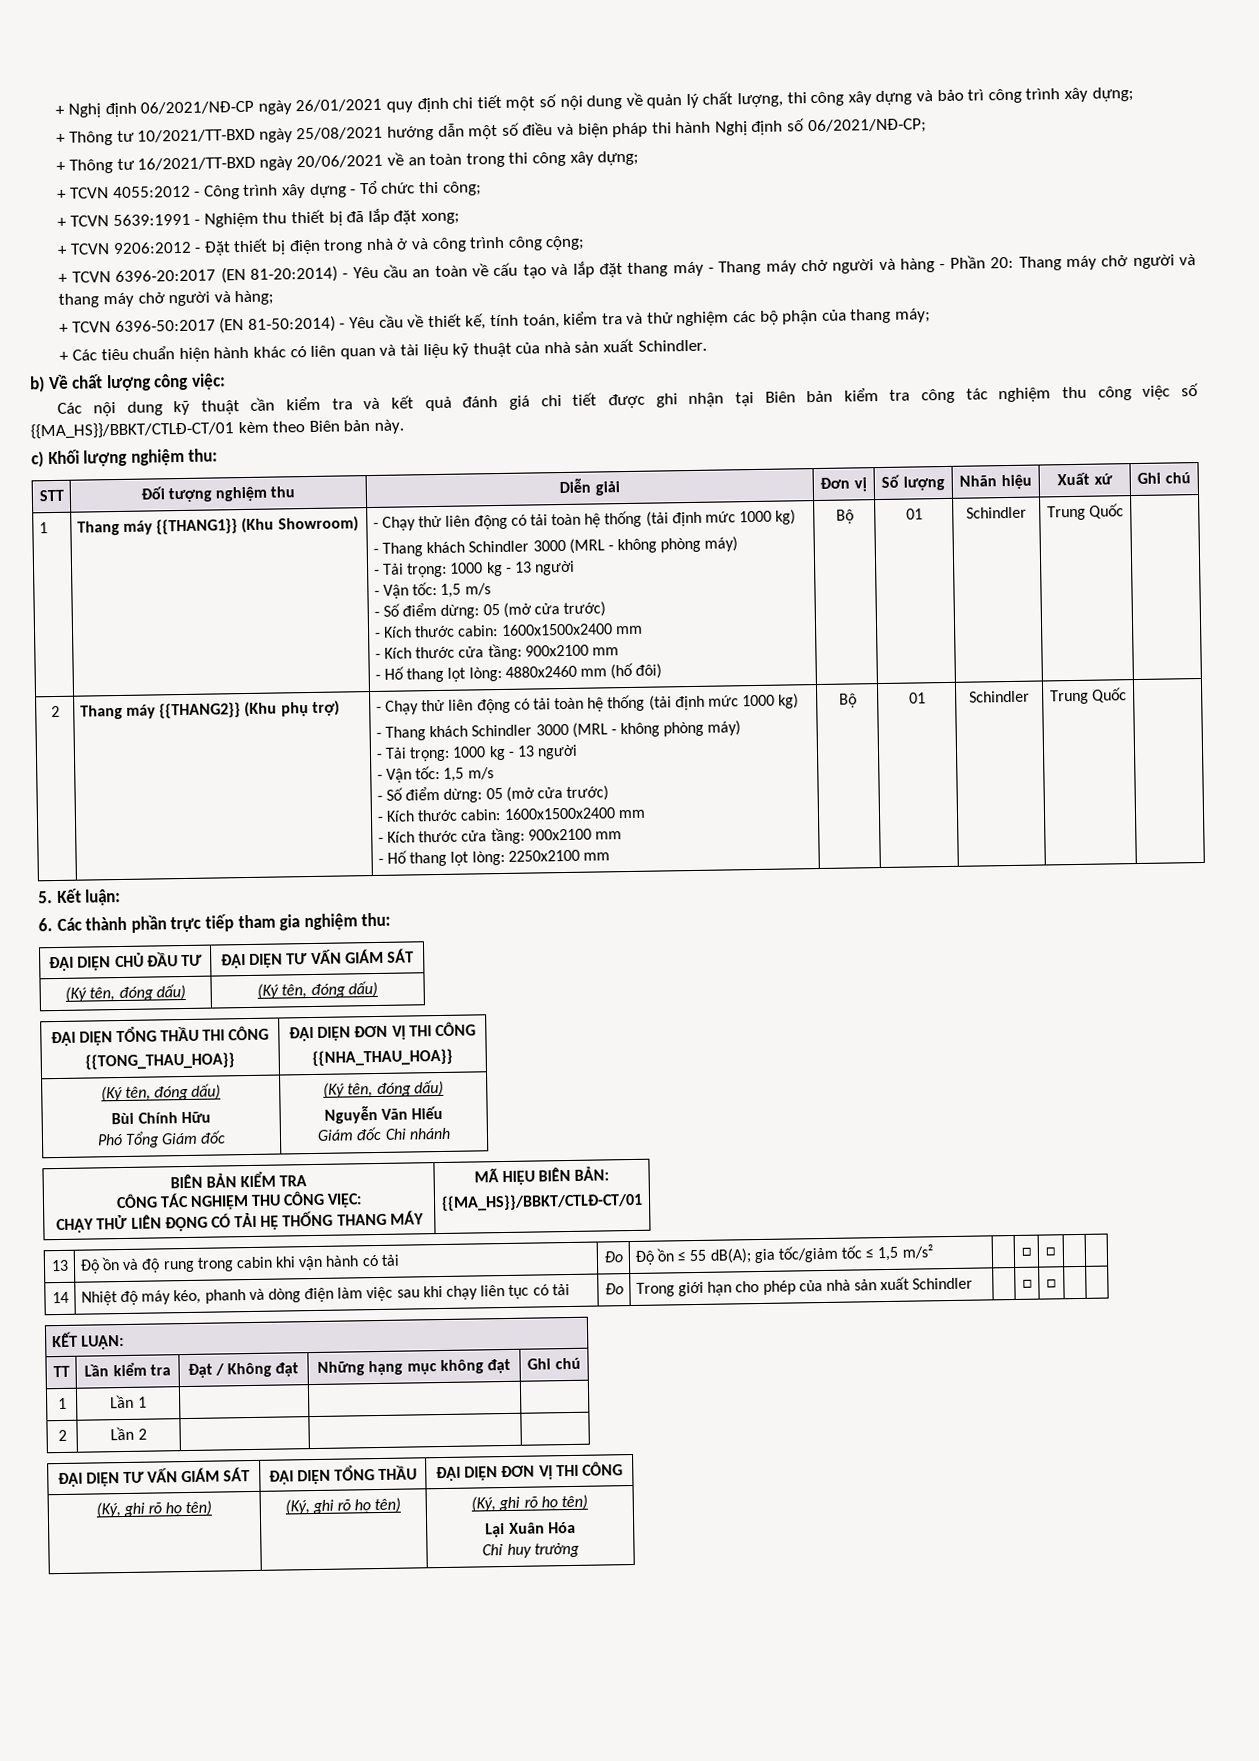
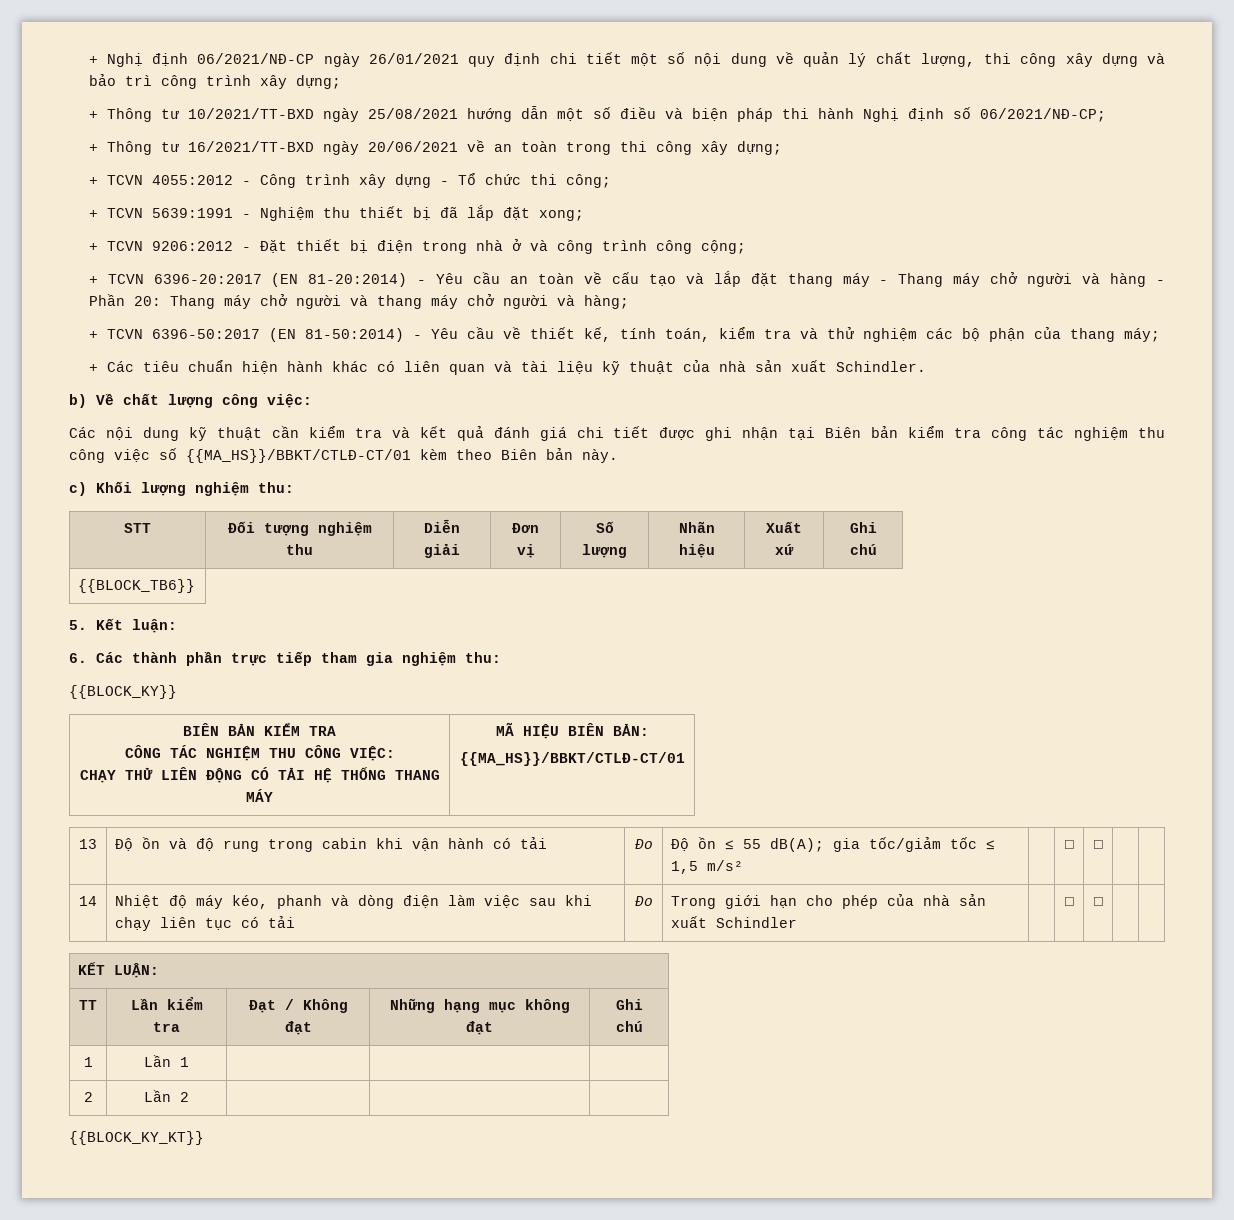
[38,522,48,534] [76,516,359,536] [372,509,797,531] [372,536,739,557] [373,560,576,578] [373,581,491,599] [373,601,607,619] [374,623,643,638] [374,643,619,661] [374,662,663,683] [835,509,854,524] [905,508,923,520] [966,506,1027,519] [1046,503,1125,521] [50,705,60,718] [79,700,340,720] [375,693,800,715] [375,720,742,741] [375,744,579,762] [376,765,494,783] [376,785,610,803] [376,807,646,822] [377,827,622,845] [377,849,610,867] [838,693,857,708] [908,692,926,704] [969,690,1030,703] [1049,687,1128,705] 1 | Thang máy {{THANG1}} (Khu Showroom) | - Chạy thử liên động có tải toàn hệ thống (tải định mức 1000 kg) // - Thang khách Schindler 3000 (MRL - không phòng máy) // - Tải trọng: 1000 kg - 13 người // - Vận tốc: 1,5 m/s // - Số điểm dừng: 05 (mở cửa trước) // - Kích thước cabin: 1600x1500x2400 mm // - Kích thước cửa tầng: 900x2100 mm // - Hố thang lọt lòng: 4880x2460 mm (hố đôi) | Bộ | 01 | Schindler | Trung Quốc | // 2 | Thang máy {{THANG2}} (Khu phụ trợ) | - Chạy thử liên động có tải toàn hệ thống (tải định mức 1000 kg) // - Thang khách Schindler 3000 (MRL - không phòng máy) // - Tải trọng: 1000 kg - 13 người // - Vận tốc: 1,5 m/s // - Số điểm dừng: 05 (mở cửa trước) // - Kích thước cabin: 1600x1500x2400 mm // - Kích thước cửa tầng: 900x2100 mm // - Hố thang lọt lòng: 2250x2100 mm | Bộ | 01 | Schindler | Trung Quốc | -> [78,579,196,593] {{BLOCK_TB6}}
[49,952,203,972] [221,948,414,969] [65,983,186,1002] [257,980,378,999] [50,1025,270,1047] [85,1052,235,1070] [289,1021,476,1042] [312,1048,453,1066] [100,1083,222,1102] [111,1111,211,1125] [96,1130,227,1148] [323,1079,444,1098] [323,1105,444,1124] [317,1126,451,1141] // ĐẠI DIỆN CHỦ ĐẦU TƯ | ĐẠI DIỆN TƯ VẤN GIÁM SÁT // (Ký tên, đóng dấu) | (Ký tên, đóng dấu) // ĐẠI DIỆN TỔNG THẦU THI CÔNG // {{TONG_THAU_HOA}} | ĐẠI DIỆN ĐƠN VỊ THI CÔNG // {{NHA_THAU_HOA}} // (Ký tên, đóng dấu) // Bùi Chính Hữu // Phó Tổng Giám đốc | (Ký tên, đóng dấu) // Nguyễn Văn Hiếu // Giám đốc Chi nhánh -> [69,685,177,699] // {{BLOCK_KY}}
[57,1467,251,1488] [268,1465,418,1485] [436,1461,623,1482] [95,1500,213,1518] [284,1497,402,1515] [471,1494,588,1512] [485,1521,576,1538] [482,1542,580,1559] // ĐẠI DIỆN TƯ VẤN GIÁM SÁT | ĐẠI DIỆN TỔNG THẦU | ĐẠI DIỆN ĐƠN VỊ THI CÔNG // (Ký, ghi rõ họ tên) | (Ký, ghi rõ họ tên) | (Ký, ghi rõ họ tên) // Lại Xuân Hóa // Chỉ huy trưởng -> [69,1131,204,1145] // {{BLOCK_KY_KT}}

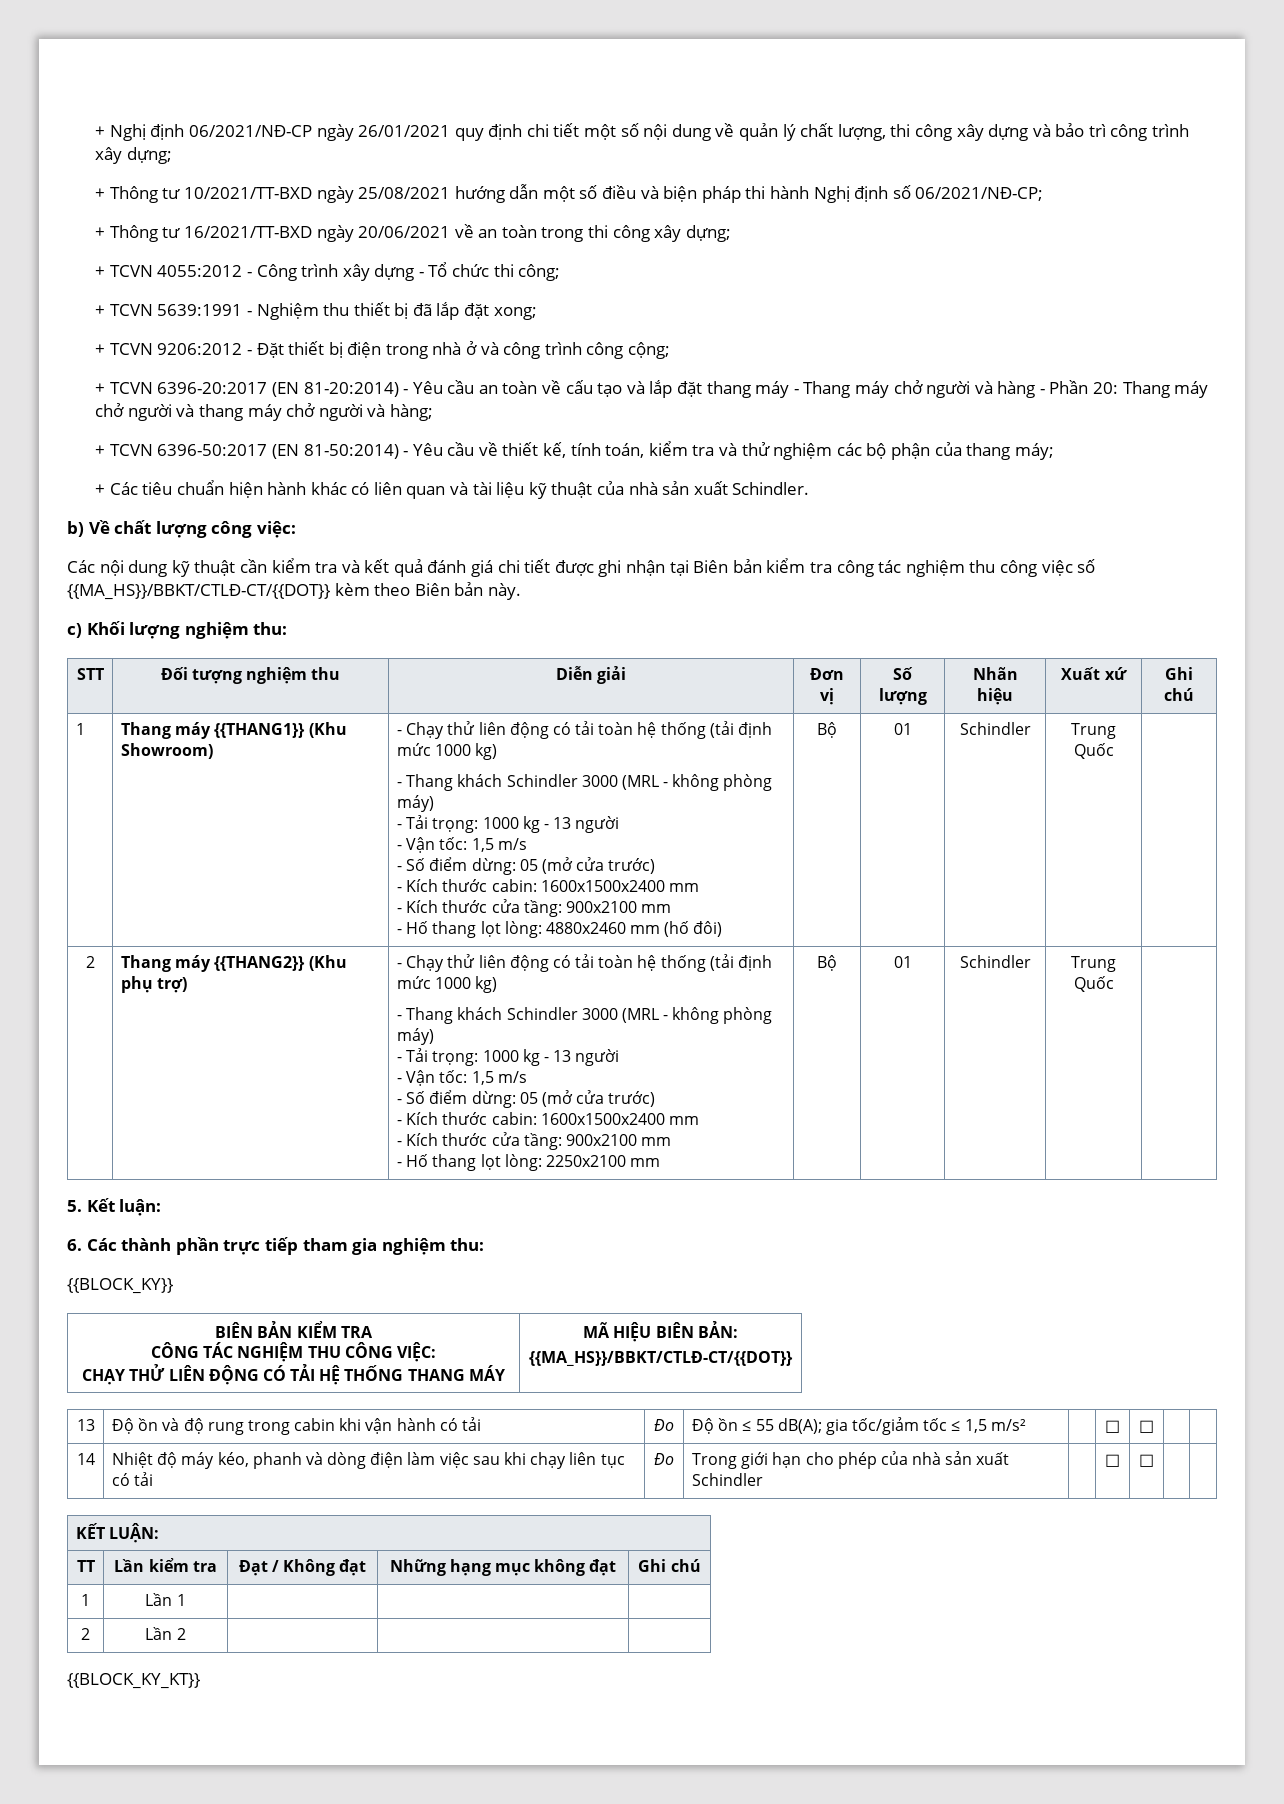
[186,449,411,463] {{MA_HS}}/BBKT/CTLĐ-CT/01 -> [67,584,330,600] {{MA_HS}}/BBKT/CTLĐ-CT/{{DOT}}
[78,579,196,593] {{BLOCK_TB6}} -> [75,723,85,735] [120,722,347,739] [120,743,213,759] [396,721,773,739] [396,743,498,760] [396,774,773,791] [396,795,434,812] [396,815,620,833] [396,837,527,853] [396,857,656,875] [396,879,699,892] [396,899,672,917] [396,921,723,938] [817,722,837,738] [893,723,912,735] [959,722,1031,735] [1071,723,1116,739] [1073,743,1114,759] [85,956,95,968] [120,955,347,972] [120,976,188,993] [396,954,773,972] [396,976,498,993] [396,1007,773,1024] [396,1028,434,1045] [396,1048,620,1066] [396,1070,527,1086] [396,1090,656,1108] [396,1112,699,1125] [396,1132,672,1150] [396,1154,661,1171] [817,955,837,971] [893,956,912,968] [959,955,1031,968] [1071,956,1116,972] [1073,976,1114,992] 1 | Thang máy {{THANG1}} (Khu Showroom) | - Chạy thử liên động có tải toàn hệ thống (tải định mức 1000 kg) // - Thang khách Schindler 3000 (MRL - không phòng máy) // - Tải trọng: 1000 kg - 13 người // - Vận tốc: 1,5 m/s // - Số điểm dừng: 05 (mở cửa trước) // - Kích thước cabin: 1600x1500x2400 mm // - Kích thước cửa tầng: 900x2100 mm // - Hố thang lọt lòng: 4880x2460 mm (hố đôi) | Bộ | 01 | Schindler | Trung Quốc | // 2 | Thang máy {{THANG2}} (Khu phụ trợ) | - Chạy thử liên động có tải toàn hệ thống (tải định mức 1000 kg) // - Thang khách Schindler 3000 (MRL - không phòng máy) // - Tải trọng: 1000 kg - 13 người // - Vận tốc: 1,5 m/s // - Số điểm dừng: 05 (mở cửa trước) // - Kích thước cabin: 1600x1500x2400 mm // - Kích thước cửa tầng: 900x2100 mm // - Hố thang lọt lòng: 2250x2100 mm | Bộ | 01 | Schindler | Trung Quốc |
[459,752,685,766] {{MA_HS}}/BBKT/CTLĐ-CT/01 -> [529,1351,793,1366] {{MA_HS}}/BBKT/CTLĐ-CT/{{DOT}}

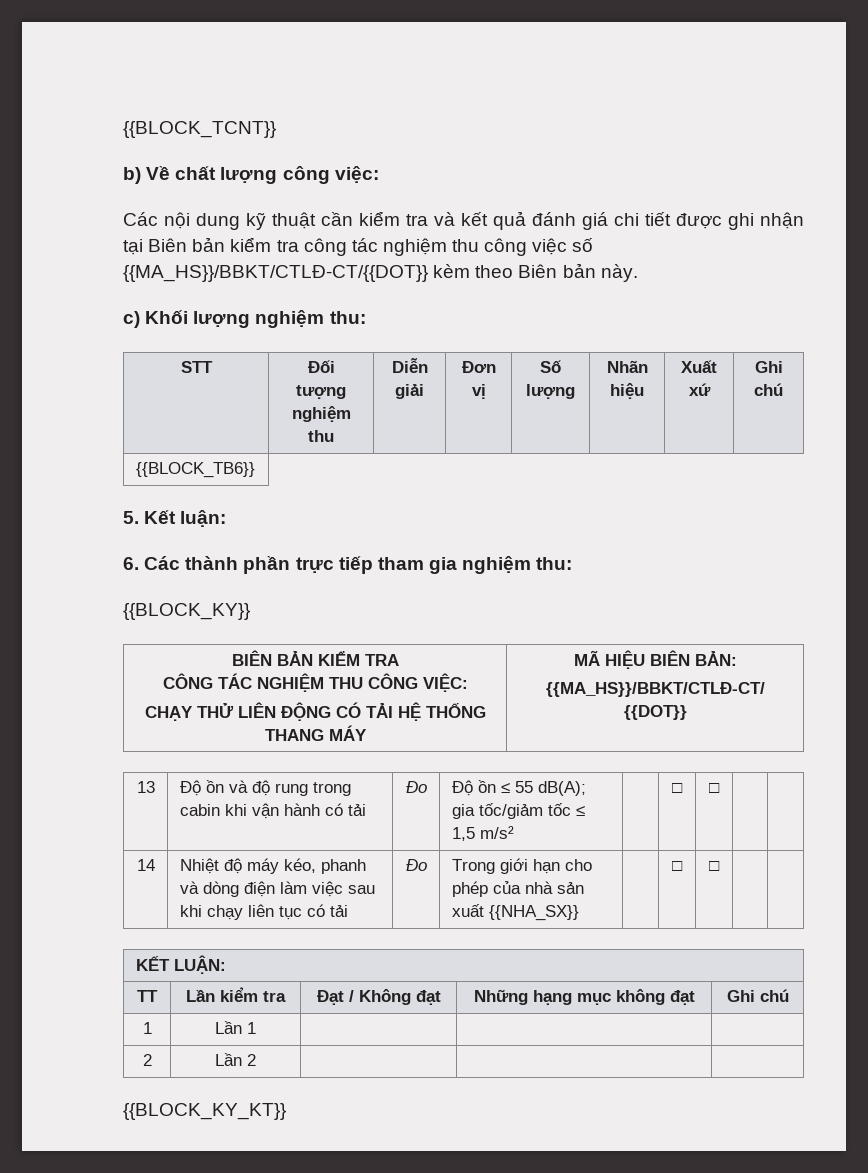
[95,123,1190,141] [95,147,172,164] [95,184,1044,203] [95,224,731,242] [95,262,561,281] [95,302,537,320] [95,341,670,359] [95,380,1209,398] [95,403,433,421] [95,441,1054,460] [95,480,810,499] + Nghị định 06/2021/NĐ-CP ngày 26/01/2021 quy định chi tiết một số nội dung về quản lý chất lượng, thi công xây dựng và bảo trì công trình xây dựng; // + Thông tư 10/2021/TT-BXD ngày 25/08/2021 hướng dẫn một số điều và biện pháp thi hành Nghị định số 06/2021/NĐ-CP; // + Thông tư 16/2021/TT-BXD ngày 20/06/2021 về an toàn trong thi công xây dựng; // + TCVN 4055:2012 - Công trình xây dựng - Tổ chức thi công; // + TCVN 5639:1991 - Nghiệm thu thiết bị đã lắp đặt xong; // + TCVN 9206:2012 - Đặt thiết bị điện trong nhà ở và công trình công cộng; // + TCVN 6396-20:2017 (EN 81-20:2014) - Yêu cầu an toàn về cấu tạo và lắp đặt thang máy - Thang máy chở người và hàng - Phần 20: Thang máy chở người và thang máy chở người và hàng; // + TCVN 6396-50:2017 (EN 81-50:2014) - Yêu cầu về thiết kế, tính toán, kiểm tra và thử nghiệm các bộ phận của thang máy; // + Các tiêu chuẩn hiện hành khác có liên quan và tài liệu kỹ thuật của nhà sản xuất Schindler. -> [123,121,276,138] {{BLOCK_TCNT}}
[75,723,85,735] [120,722,347,739] [120,743,213,759] [396,721,773,739] [396,743,498,760] [396,774,773,791] [396,795,434,812] [396,815,620,833] [396,837,527,853] [396,857,656,875] [396,879,699,892] [396,899,672,917] [396,921,723,938] [817,722,837,738] [893,723,912,735] [959,722,1031,735] [1071,723,1116,739] [1073,743,1114,759] [85,956,95,968] [120,955,347,972] [120,976,188,993] [396,954,773,972] [396,976,498,993] [396,1007,773,1024] [396,1028,434,1045] [396,1048,620,1066] [396,1070,527,1086] [396,1090,656,1108] [396,1112,699,1125] [396,1132,672,1150] [396,1154,661,1171] [817,955,837,971] [893,956,912,968] [959,955,1031,968] [1071,956,1116,972] [1073,976,1114,992] 1 | Thang máy {{THANG1}} (Khu Showroom) | - Chạy thử liên động có tải toàn hệ thống (tải định mức 1000 kg) // - Thang khách Schindler 3000 (MRL - không phòng máy) // - Tải trọng: 1000 kg - 13 người // - Vận tốc: 1,5 m/s // - Số điểm dừng: 05 (mở cửa trước) // - Kích thước cabin: 1600x1500x2400 mm // - Kích thước cửa tầng: 900x2100 mm // - Hố thang lọt lòng: 4880x2460 mm (hố đôi) | Bộ | 01 | Schindler | Trung Quốc | // 2 | Thang máy {{THANG2}} (Khu phụ trợ) | - Chạy thử liên động có tải toàn hệ thống (tải định mức 1000 kg) // - Thang khách Schindler 3000 (MRL - không phòng máy) // - Tải trọng: 1000 kg - 13 người // - Vận tốc: 1,5 m/s // - Số điểm dừng: 05 (mở cửa trước) // - Kích thước cabin: 1600x1500x2400 mm // - Kích thước cửa tầng: 900x2100 mm // - Hố thang lọt lòng: 2250x2100 mm | Bộ | 01 | Schindler | Trung Quốc | -> [135,462,255,478] {{BLOCK_TB6}}
[691,1473,763,1486] Schindler -> [488,905,579,921] {{NHA_SX}}

